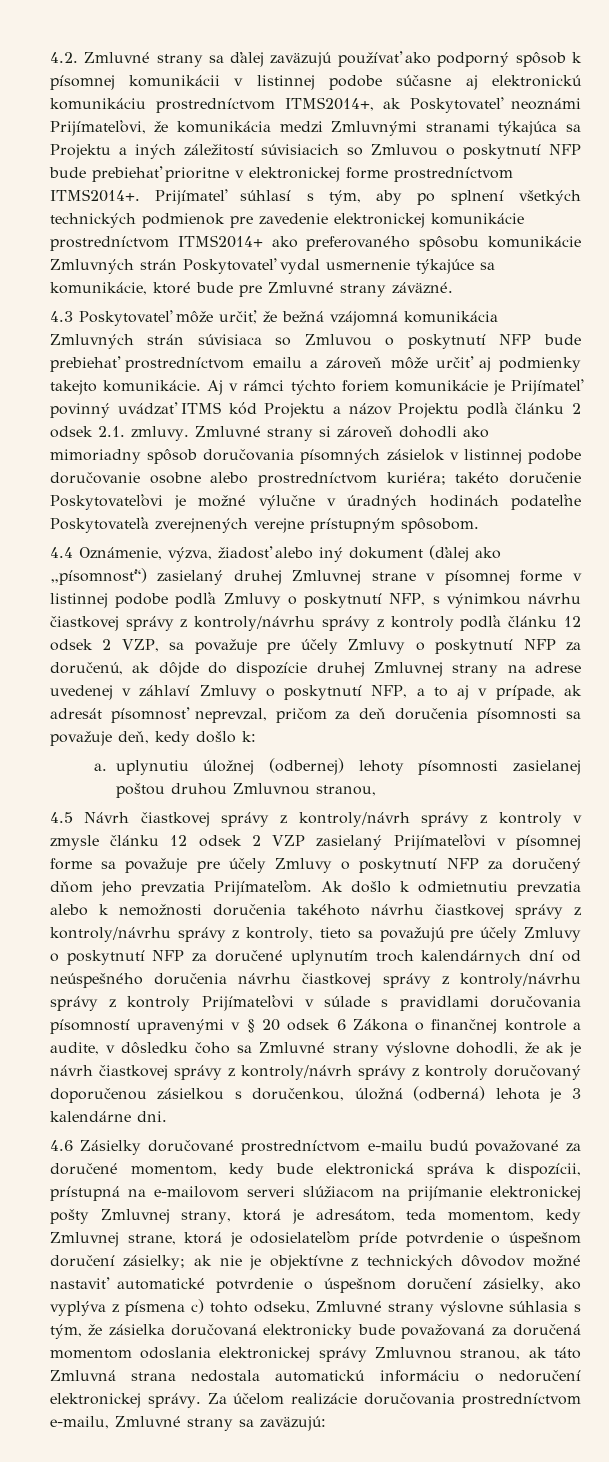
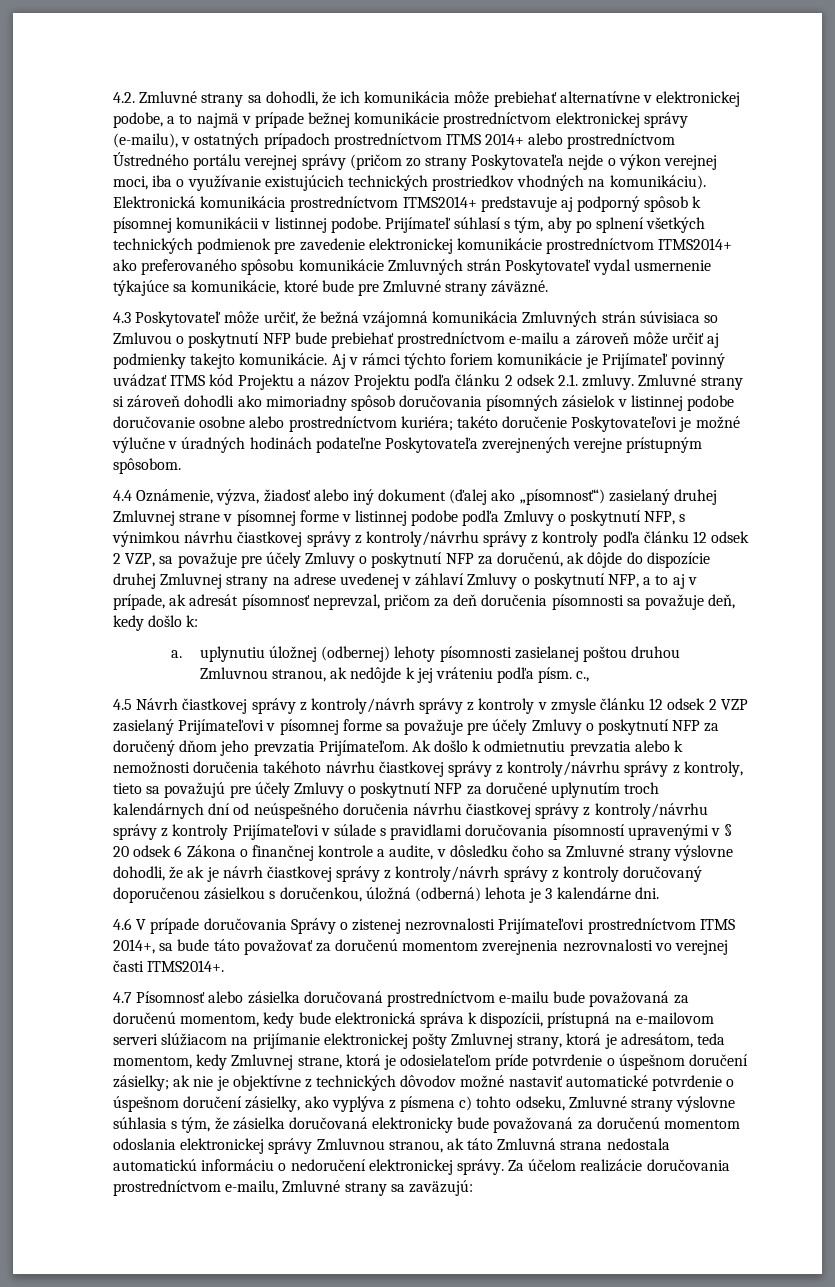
[230,51,432,67] ďalej zaväzujú používať ako -> [265,91,741,107] [112,112,688,128] [112,133,676,149] [112,152,717,170] [112,175,706,191] [112,196,573,212] dohodli, že ich komunikácia môže prebiehať alternatívne v elektronickej podobe, a to najmä v prípade bežnej komunikácie prostredníctvom elektronickej správy (e-mailu), v ostatných prípadoch prostredníctvom ITMS 2014+ alebo prostredníctvom Ústredného portálu verejnej správy (pričom zo strany Poskytovateľa nejde o výkon verejnej moci, iba o využívanie existujúcich technických prostriedkov vhodných na komunikáciu). Elektronická komunikácia prostredníctvom ITMS2014+ predstavuje aj
[329,75,582,90] [49,97,581,113] [49,120,581,136] [49,144,581,159] [48,166,513,182] [49,189,140,202] podobe súčasne aj elektronickú komunikáciu prostredníctvom ITMS2014+, ak Poskytovateľ neoznámi Prijímateľovi, že komunikácia medzi Zmluvnými stranami týkajúca sa Projektu a iných záležitostí súvisiacich so Zmluvou o poskytnutí NFP bude prebiehať prioritne v elektronickej forme prostredníctvom ITMS2014+. -> [330,217,381,233] podobe.
[252,357,302,368] emailu -> [509,332,560,344] e-mailu
(376, 790) none -> [330,667,590,683] ak nedôjde k jej vráteniu podľa písm. c.,
[80,1140,581,1155] [49,1163,118,1175] Zásielky doručované prostredníctvom e-mailu budú považované za doručené -> [136,918,735,934] [112,939,728,955] [112,960,225,972] [112,991,689,1007] [112,1012,176,1024] V prípade doručovania Správy o zistenej nezrovnalosti Prijímateľovi prostredníctvom ITMS 2014+, sa bude táto považovať za doručenú momentom zverejnenia nezrovnalosti vo verejnej časti ITMS2014+. // 4.7 Písomnosť alebo zásielka doručovaná prostredníctvom e-mailu bude považovaná za doručenú
[513,1324,581,1336] doručená -> [596,1117,660,1129] doručenú

